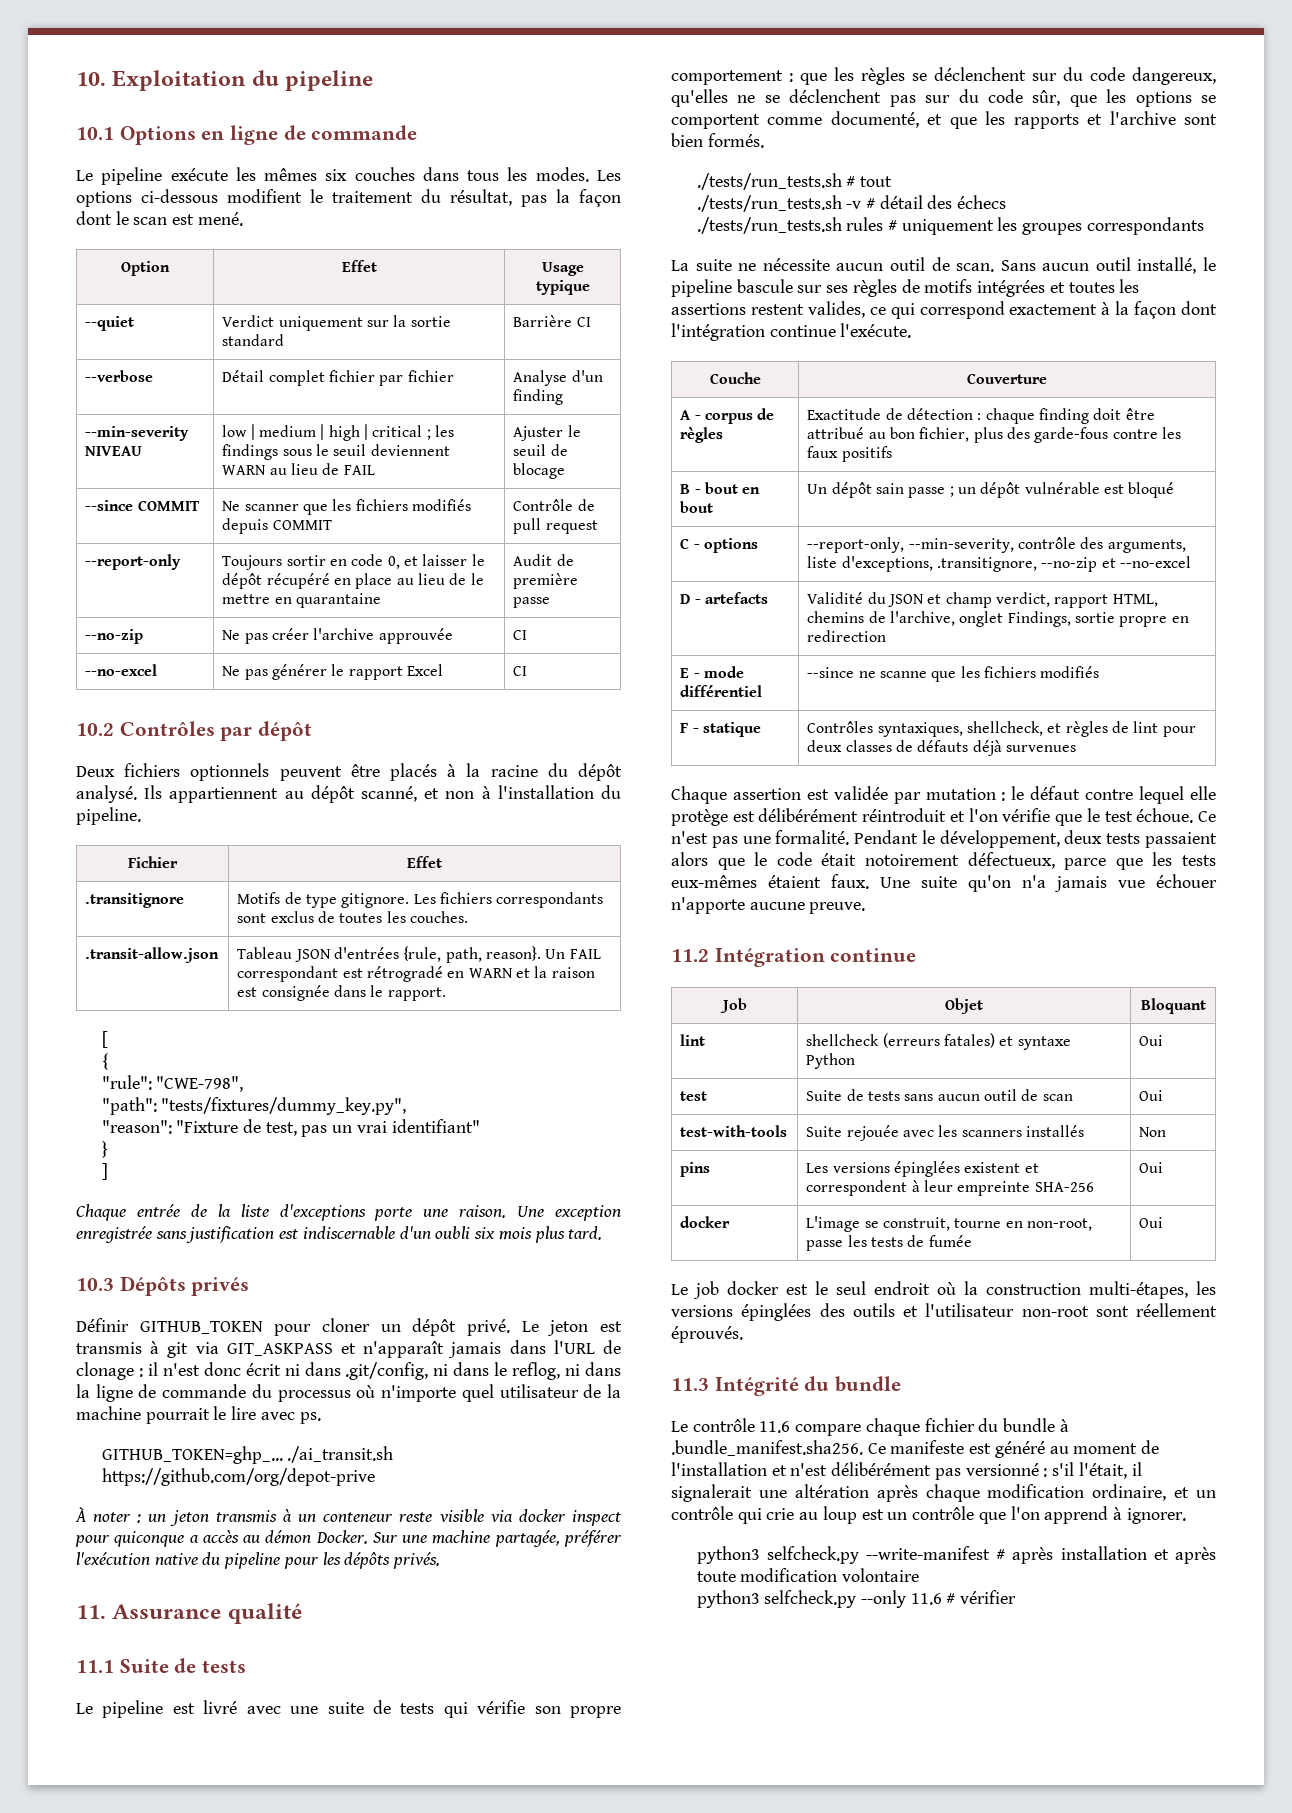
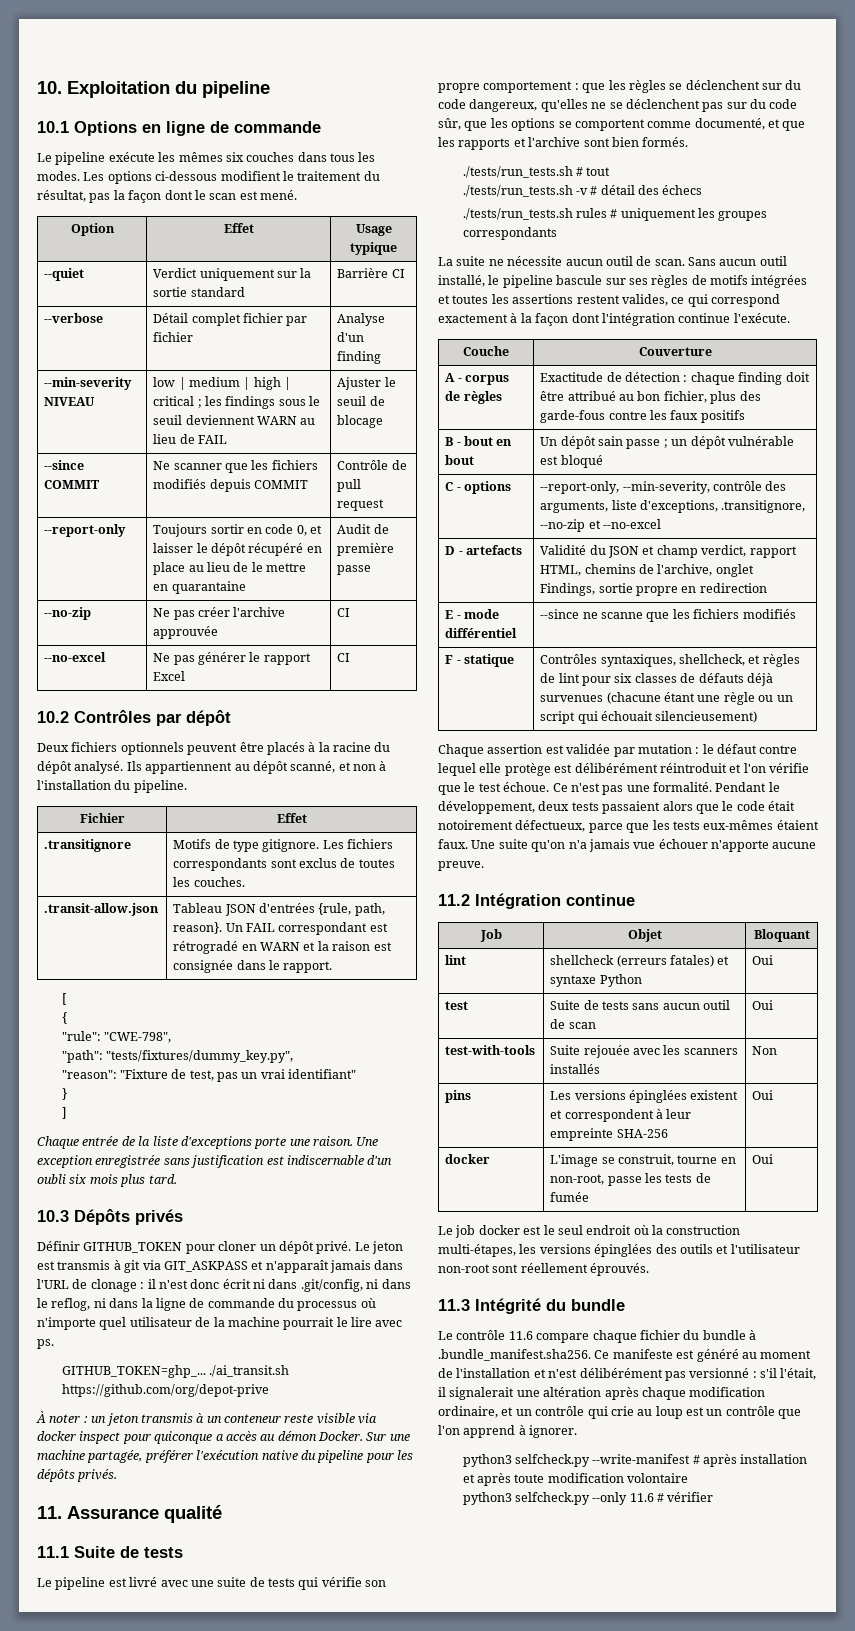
[807,740,843,752] deux -> [614,673,633,683] six
(1076, 748) none -> [606,692,793,705] [540,711,758,724] (chacune étant une règle ou un script qui échouait silencieusement)

